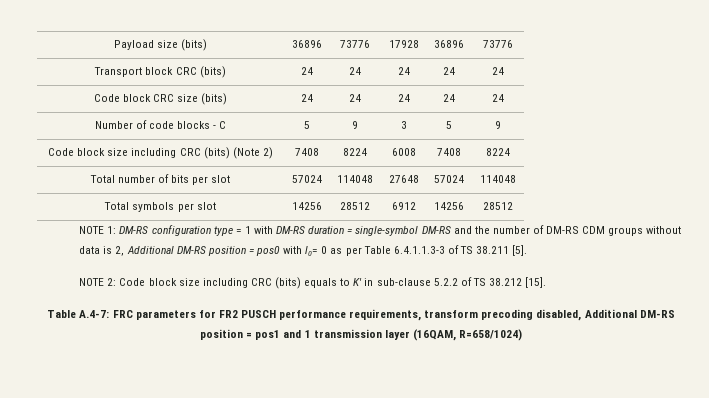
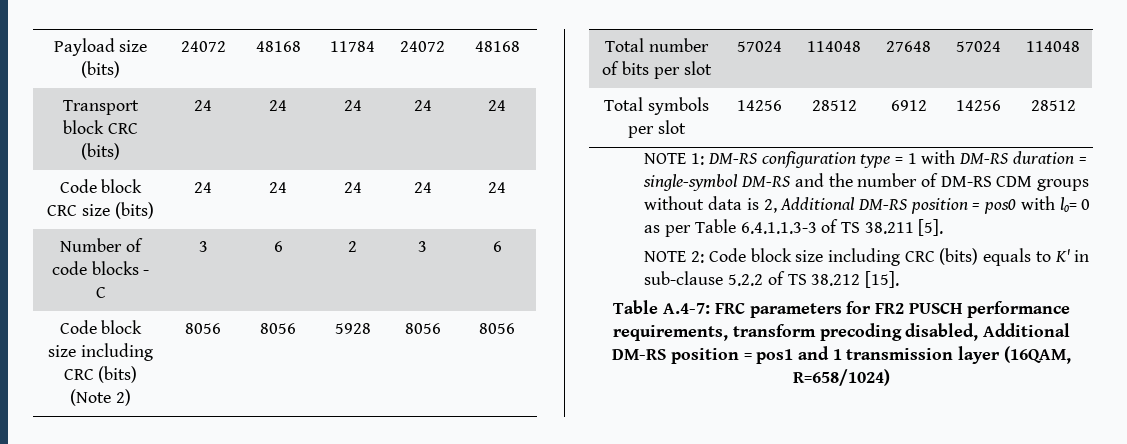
[291,40,322,48] [340,40,370,48] [388,40,419,48] [434,40,464,48] [482,40,513,48] 36896 | 73776 | 17928 | 36896 | 73776 -> [180,41,226,52] [255,41,301,52] [330,41,375,52] [400,41,445,52] [474,41,520,52] 24072 | 48168 | 11784 | 24072 | 48168
[303,121,310,129] [352,121,358,129] [400,121,407,129] [446,121,452,129] [494,121,501,129] 5 | 9 | 3 | 5 | 9 -> [198,241,208,252] [273,241,283,252] [348,241,357,252] [418,241,427,252] [492,241,502,252] 3 | 6 | 2 | 3 | 6
[294,148,319,156] [343,148,367,156] [391,148,416,156] [437,148,461,156] [485,148,510,156] 7408 | 8224 | 6008 | 7408 | 8224 -> [185,323,221,334] [260,323,296,334] [334,323,371,334] [404,323,441,334] [479,323,515,334] 8056 | 8056 | 5928 | 8056 | 8056

